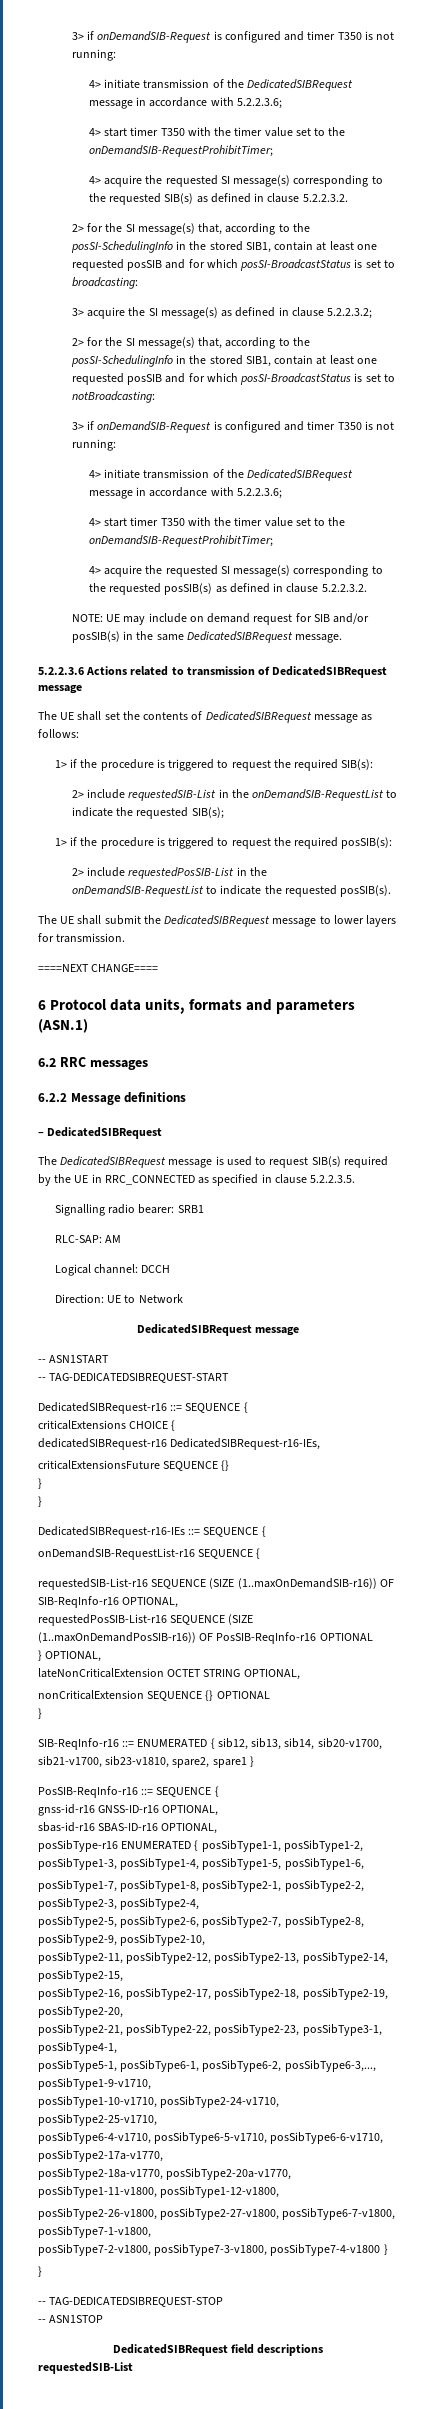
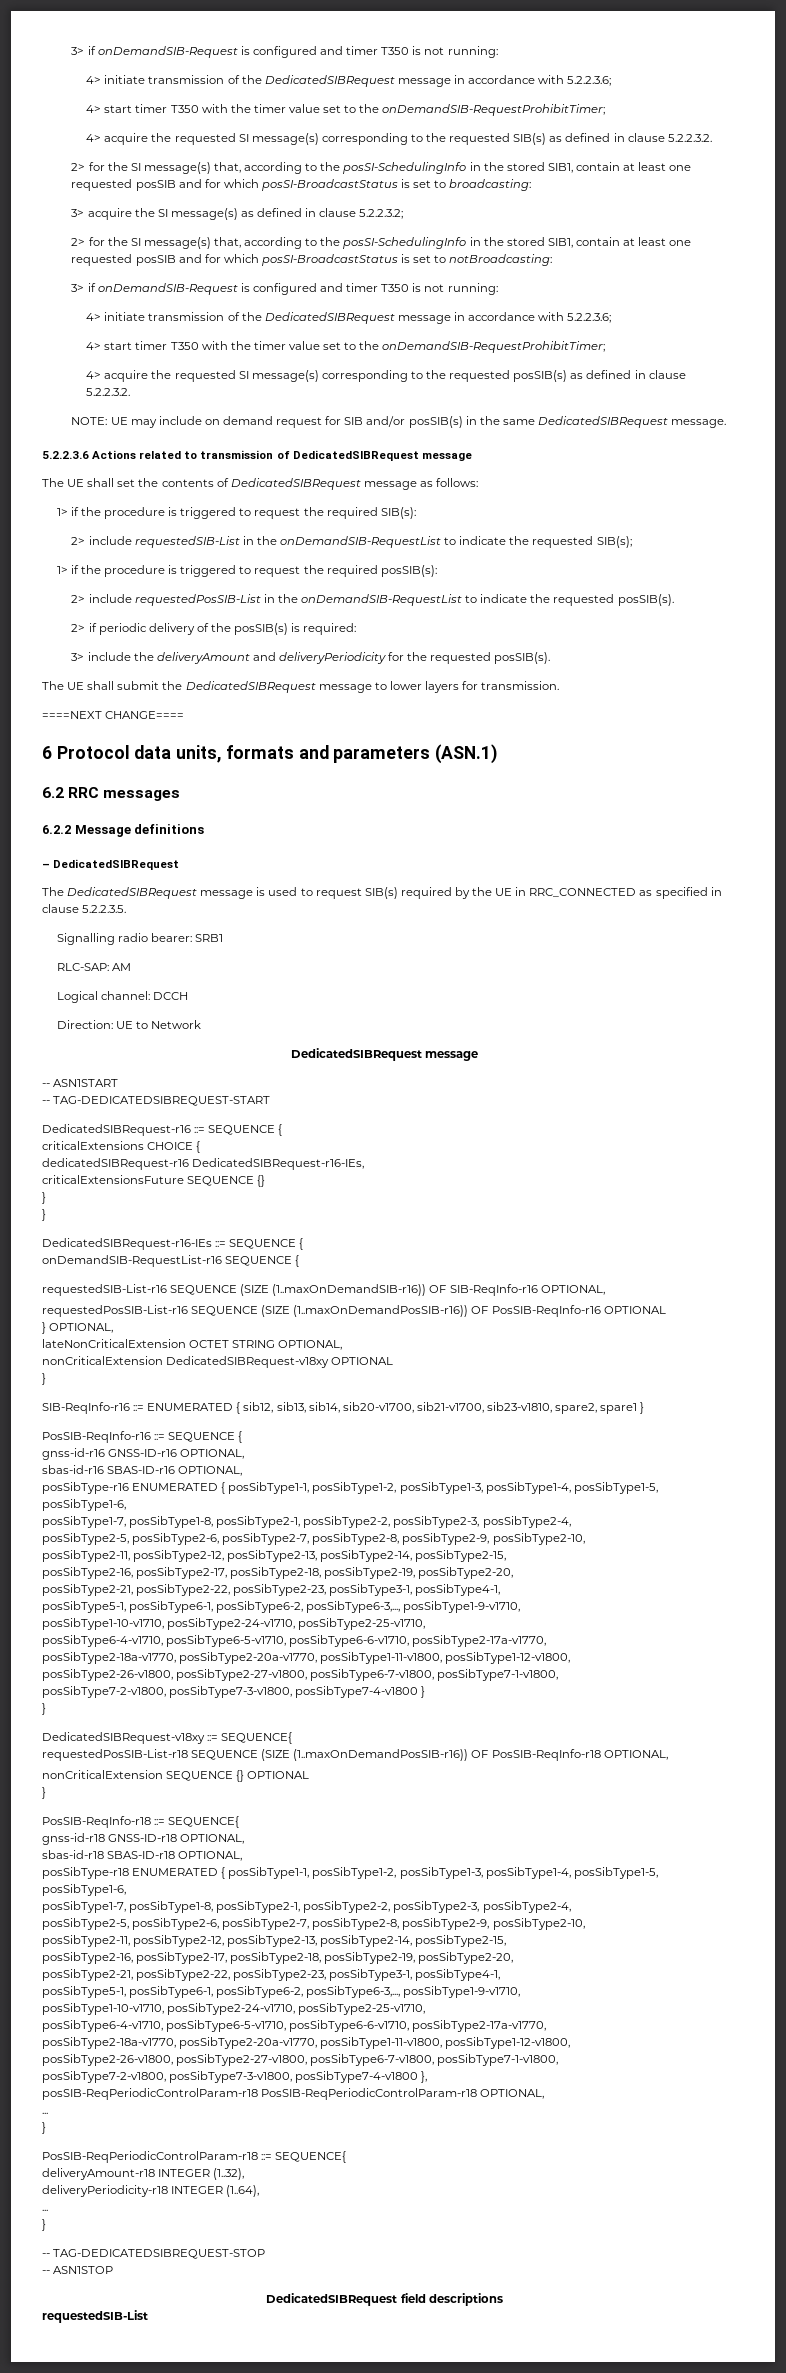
(392, 891) none -> [71,623,357,635] [71,652,551,664] // 2> if periodic delivery of the posSIB(s) is required: // 3> include the deliveryAmount and deliveryPeriodicity for the requested posSIB(s).
[147,1690,214,1701] SEQUENCE {} -> [166,1356,330,1368] DedicatedSIBRequest-v18xy
(42, 2271) none -> [42,1732,293,1744] [42,1749,668,1761] [42,1770,310,1782] [42,1787,46,1799] [42,1816,240,1828] [42,1833,245,1845] [42,1850,243,1861] [42,1867,658,1879] [42,1884,126,1896] [42,1901,571,1913] [42,1918,585,1930] [42,1935,507,1947] [42,1952,514,1964] [42,1969,501,1981] [42,1986,521,1998] [42,2003,426,2015] [42,2020,547,2032] [42,2037,571,2049] [42,2054,559,2066] [42,2071,428,2083] [42,2088,545,2100] [42,2112,48,2114] [42,2122,46,2134] [42,2151,347,2163] [42,2168,245,2180] [42,2185,260,2197] [42,2209,48,2211] [42,2219,46,2231] // DedicatedSIBRequest-v18xy ::= SEQUENCE{ // requestedPosSIB-List-r18 SEQUENCE (SIZE (1..maxOnDemandPosSIB-r16)) OF PosSIB-ReqInfo-r18 OPTIONAL, // nonCriticalExtension SEQUENCE {} OPTIONAL // } // PosSIB-ReqInfo-r18 ::= SEQUENCE{ // gnss-id-r18 GNSS-ID-r18 OPTIONAL, // sbas-id-r18 SBAS-ID-r18 OPTIONAL, // posSibType-r18 ENUMERATED { posSibType1-1, posSibType1-2, posSibType1-3, posSibType1-4, posSibType1-5, posSibType1-6, // posSibType1-7, posSibType1-8, posSibType2-1, posSibType2-2, posSibType2-3, posSibType2-4, // posSibType2-5, posSibType2-6, posSibType2-7, posSibType2-8, posSibType2-9, posSibType2-10, // posSibType2-11, posSibType2-12, posSibType2-13, posSibType2-14, posSibType2-15, // posSibType2-16, posSibType2-17, posSibType2-18, posSibType2-19, posSibType2-20, // posSibType2-21, posSibType2-22, posSibType2-23, posSibType3-1, posSibType4-1, // posSibType5-1, posSibType6-1, posSibType6-2, posSibType6-3,..., posSibType1-9-v1710, // posSibType1-10-v1710, posSibType2-24-v1710, posSibType2-25-v1710, // posSibType6-4-v1710, posSibType6-5-v1710, posSibType6-6-v1710, posSibType2-17a-v1770, // posSibType2-18a-v1770, posSibType2-20a-v1770, posSibType1-11-v1800, posSibType1-12-v1800, // posSibType2-26-v1800, posSibType2-27-v1800, posSibType6-7-v1800, posSibType7-1-v1800, // posSibType7-2-v1800, posSibType7-3-v1800, posSibType7-4-v1800 }, // posSIB-ReqPeriodicControlParam-r18 PosSIB-ReqPeriodicControlParam-r18 OPTIONAL, // ... // } // PosSIB-ReqPeriodicControlParam-r18 ::= SEQUENCE{ // deliveryAmount-r18 INTEGER (1..32), // deliveryPeriodicity-r18 INTEGER (1..64), // ... // }

